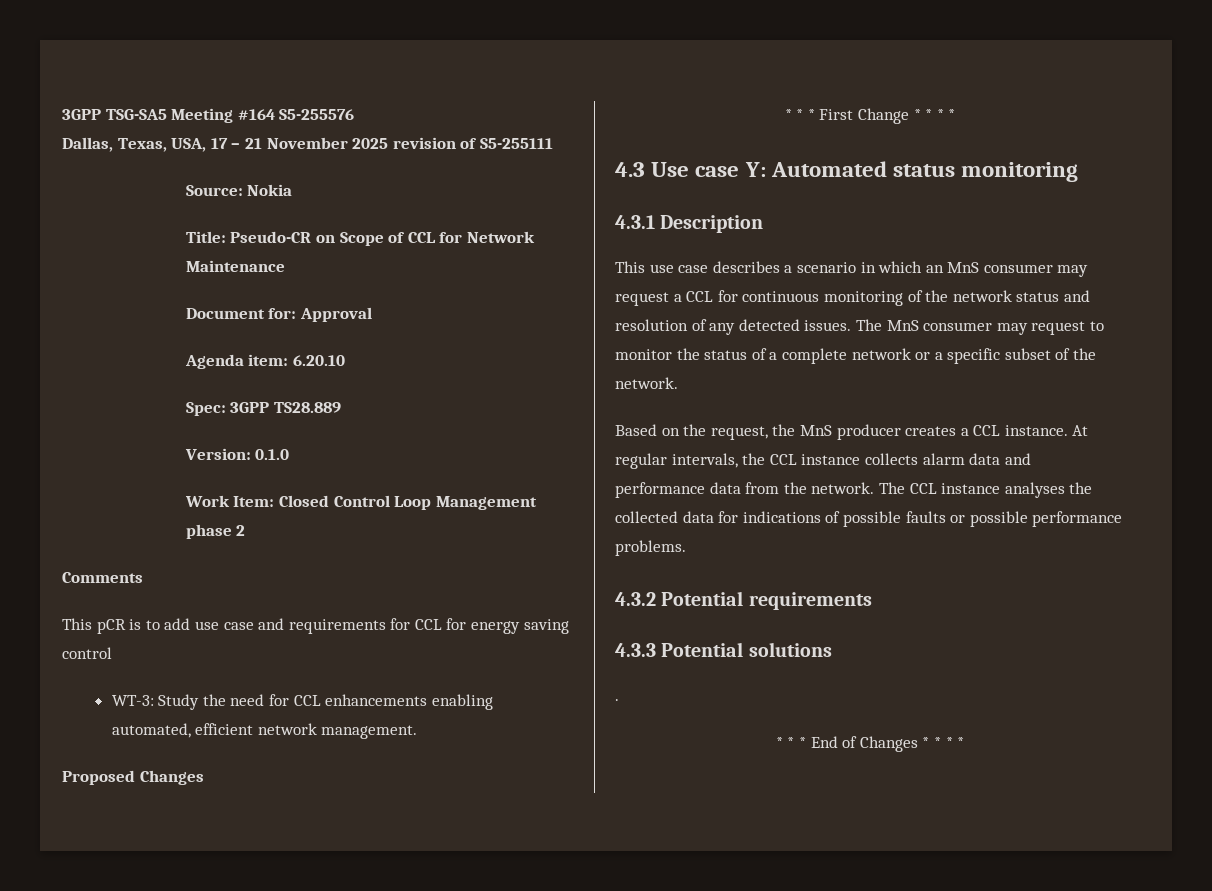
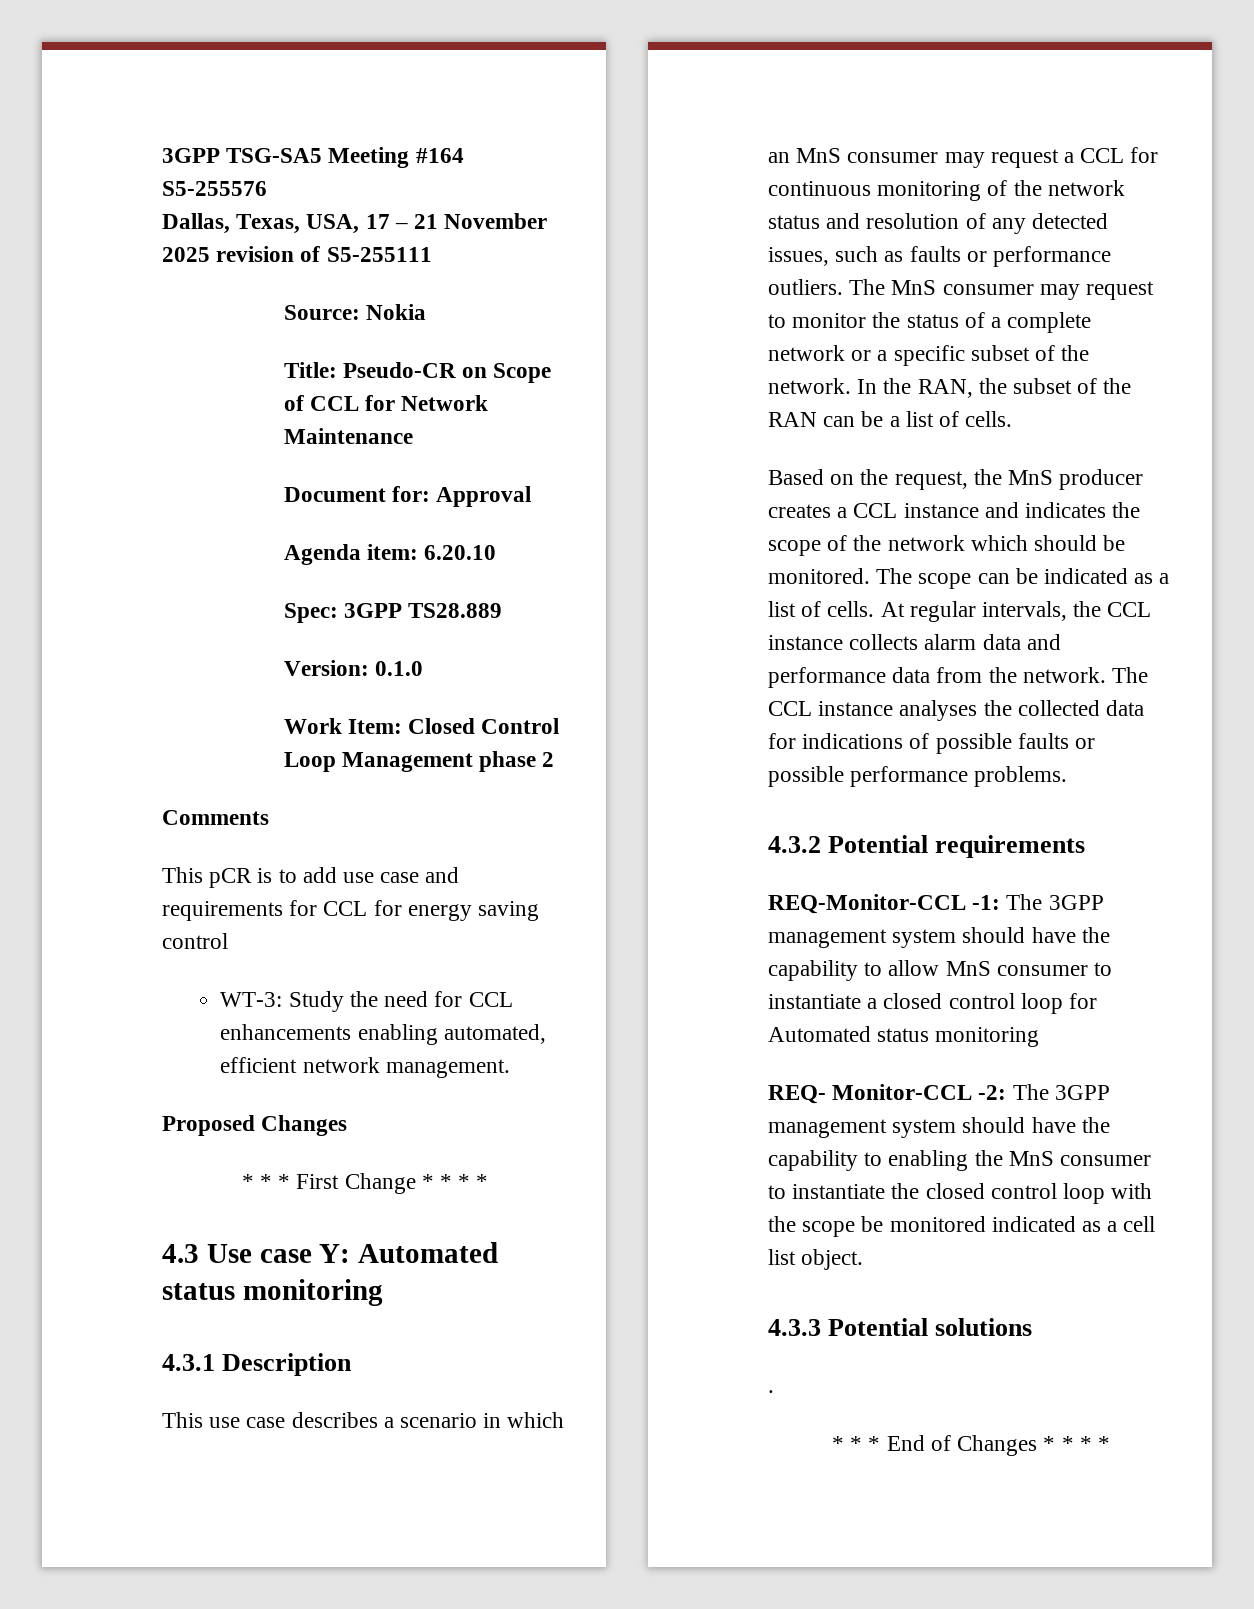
[804,320,852,331] issues. -> [768,246,1112,267] [768,279,843,295] issues, such as faults or performance outliers.
(678, 383) none -> [857,378,1132,398] [768,411,1013,427] In the RAN, the subset of the RAN can be a list of cells.
[1004,425,1068,436] instance. -> [903,502,1141,518] [768,535,1126,556] [768,568,1170,589] [768,601,875,617] instance and indicates the scope of the network which should be monitored. The scope can be indicated as a list of cells.
(872, 601) none -> [768,894,1104,914] [768,927,1110,948] [768,960,1113,981] [768,993,1098,1014] [768,1026,1040,1047] [768,1084,1110,1104] [768,1117,1110,1138] [768,1150,1152,1171] [768,1183,1153,1204] [768,1216,1156,1237] [768,1249,864,1270] // REQ-Monitor-CCL -1: The 3GPP management system should have the capability to allow MnS consumer to instantiate a closed control loop for Automated status monitoring // REQ- Monitor-CCL -2: The 3GPP management system should have the capability to enabling the MnS consumer to instantiate the closed control loop with the scope be monitored indicated as a cell list object.

